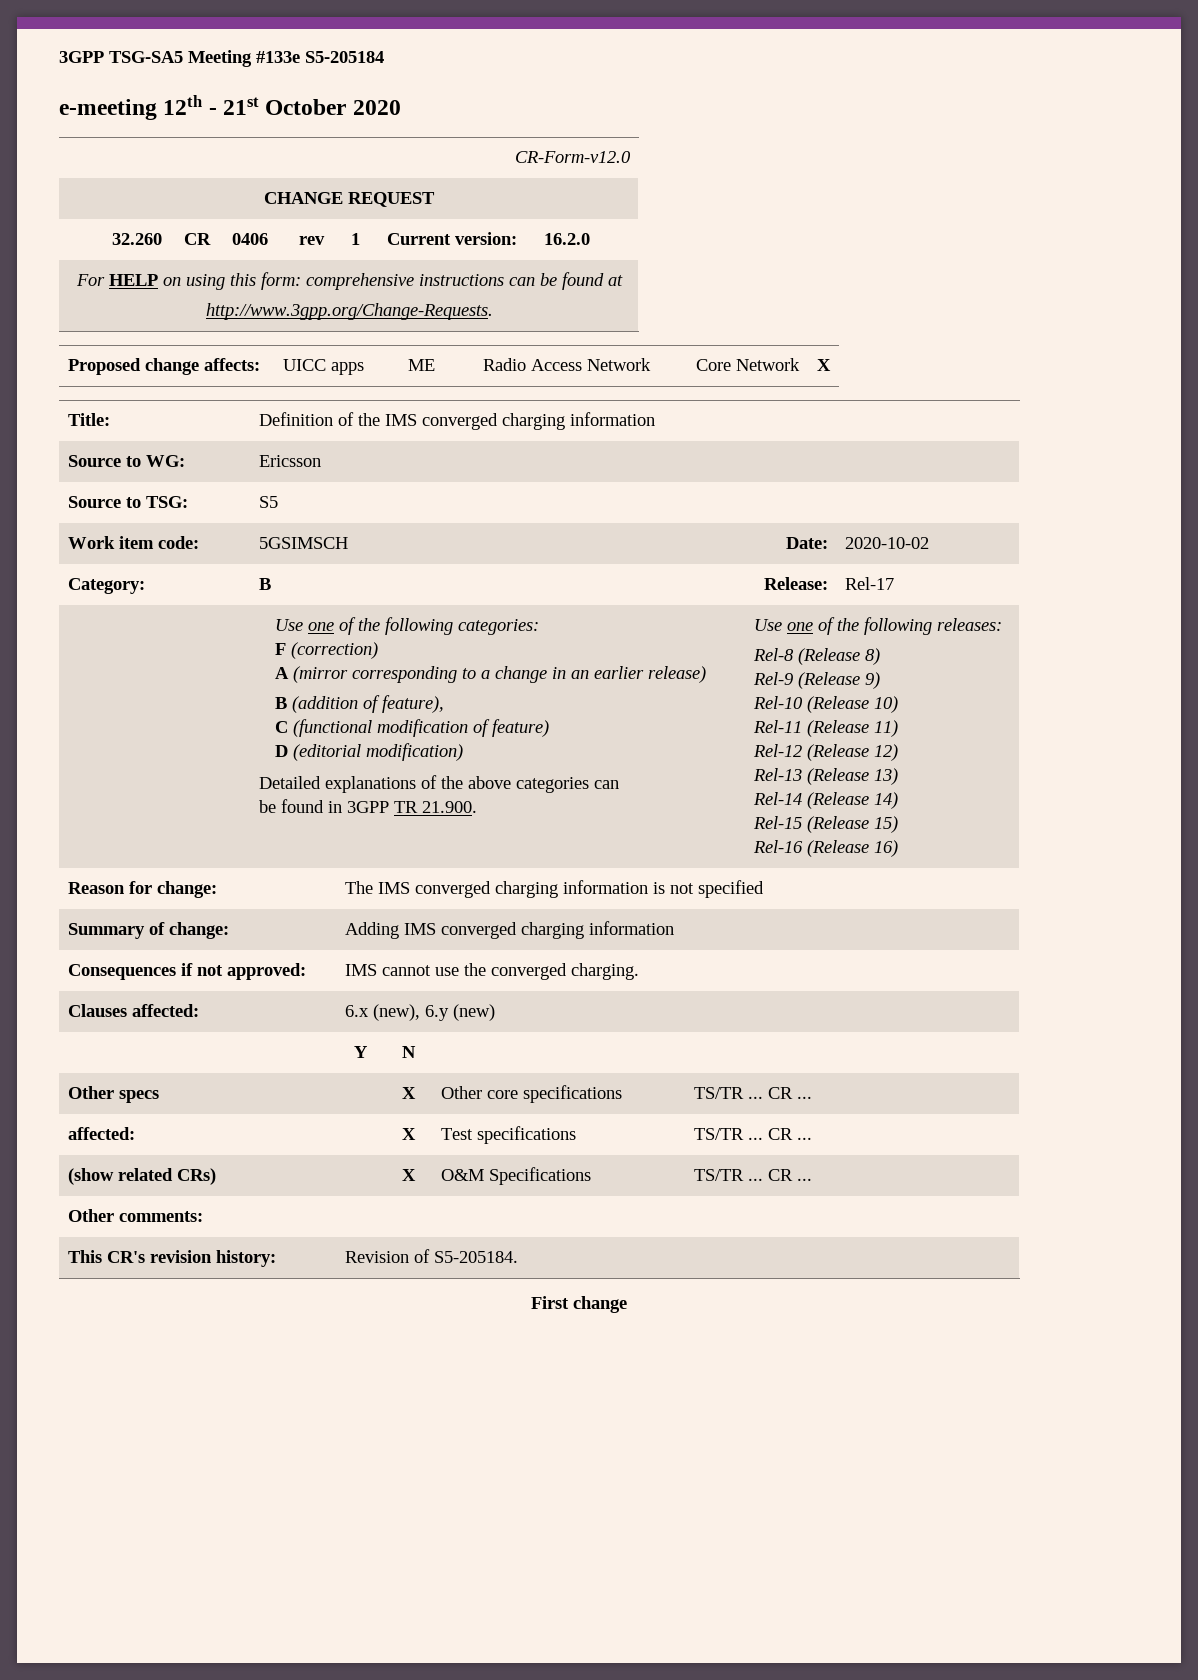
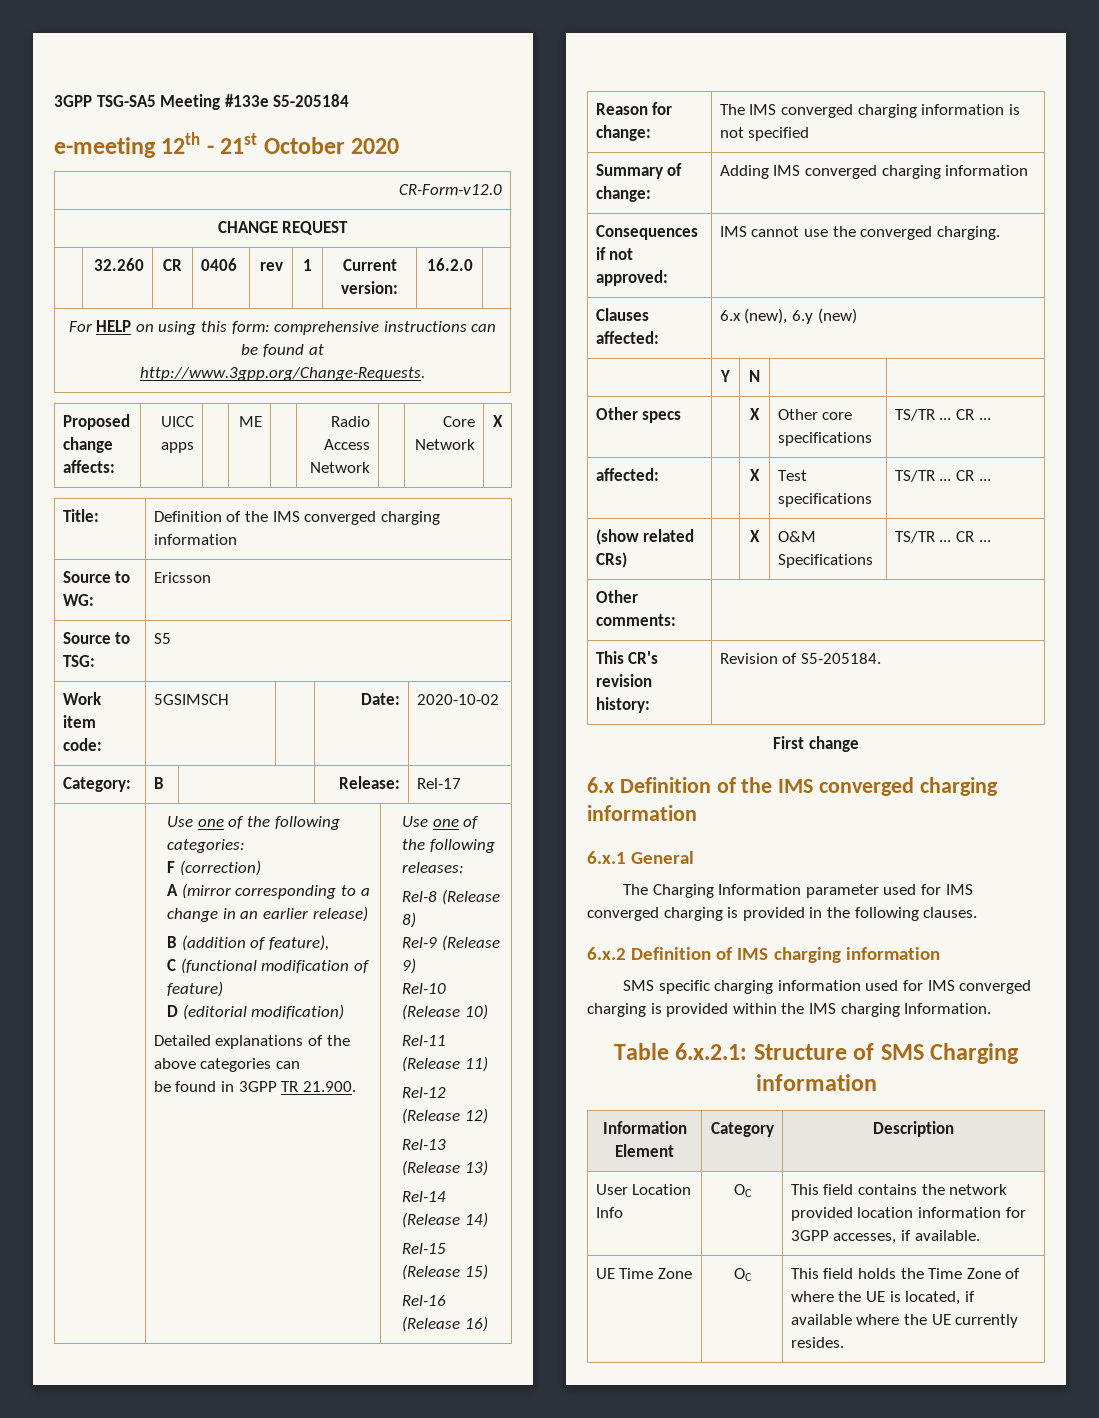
(627, 1304) none -> [587,777,998,796] [587,805,697,821] [587,851,695,864] [622,884,973,898] [587,907,978,921] [587,947,940,963] [622,980,1032,994] [587,1003,992,1017] [613,1043,1020,1064] [755,1074,877,1091] [602,1121,687,1134] [615,1144,674,1157] [710,1122,774,1137] [873,1121,954,1137] [595,1184,692,1195] [595,1207,623,1218] [733,1184,752,1197] [790,1184,1008,1195] [790,1207,1026,1221] [790,1230,980,1244] [595,1268,693,1279] [733,1268,752,1281] [790,1268,1021,1279] [790,1291,975,1305] [790,1314,1019,1328] [790,1337,844,1348] // 6.x Definition of the IMS converged charging information // 6.x.1 General // The Charging Information parameter used for IMS converged charging is provided in the following clauses. // 6.x.2 Definition of IMS charging information // SMS specific charging information used for IMS converged charging is provided within the IMS charging Information. // Table 6.x.2.1: Structure of SMS Charging information // Information Element | Category | Description // User Location Info | OC | This field contains the network provided location information for 3GPP accesses, if available. // UE Time Zone | OC | This field holds the Time Zone of where the UE is located, if available where the UE currently resides.

